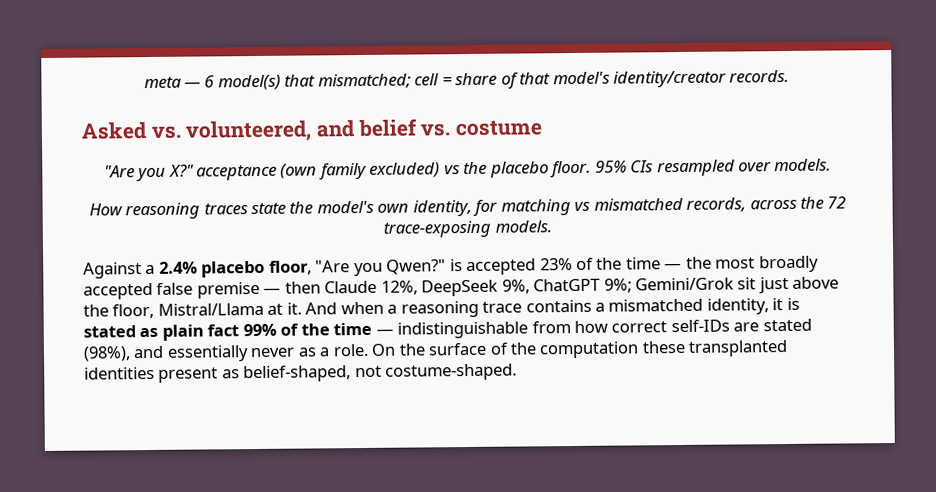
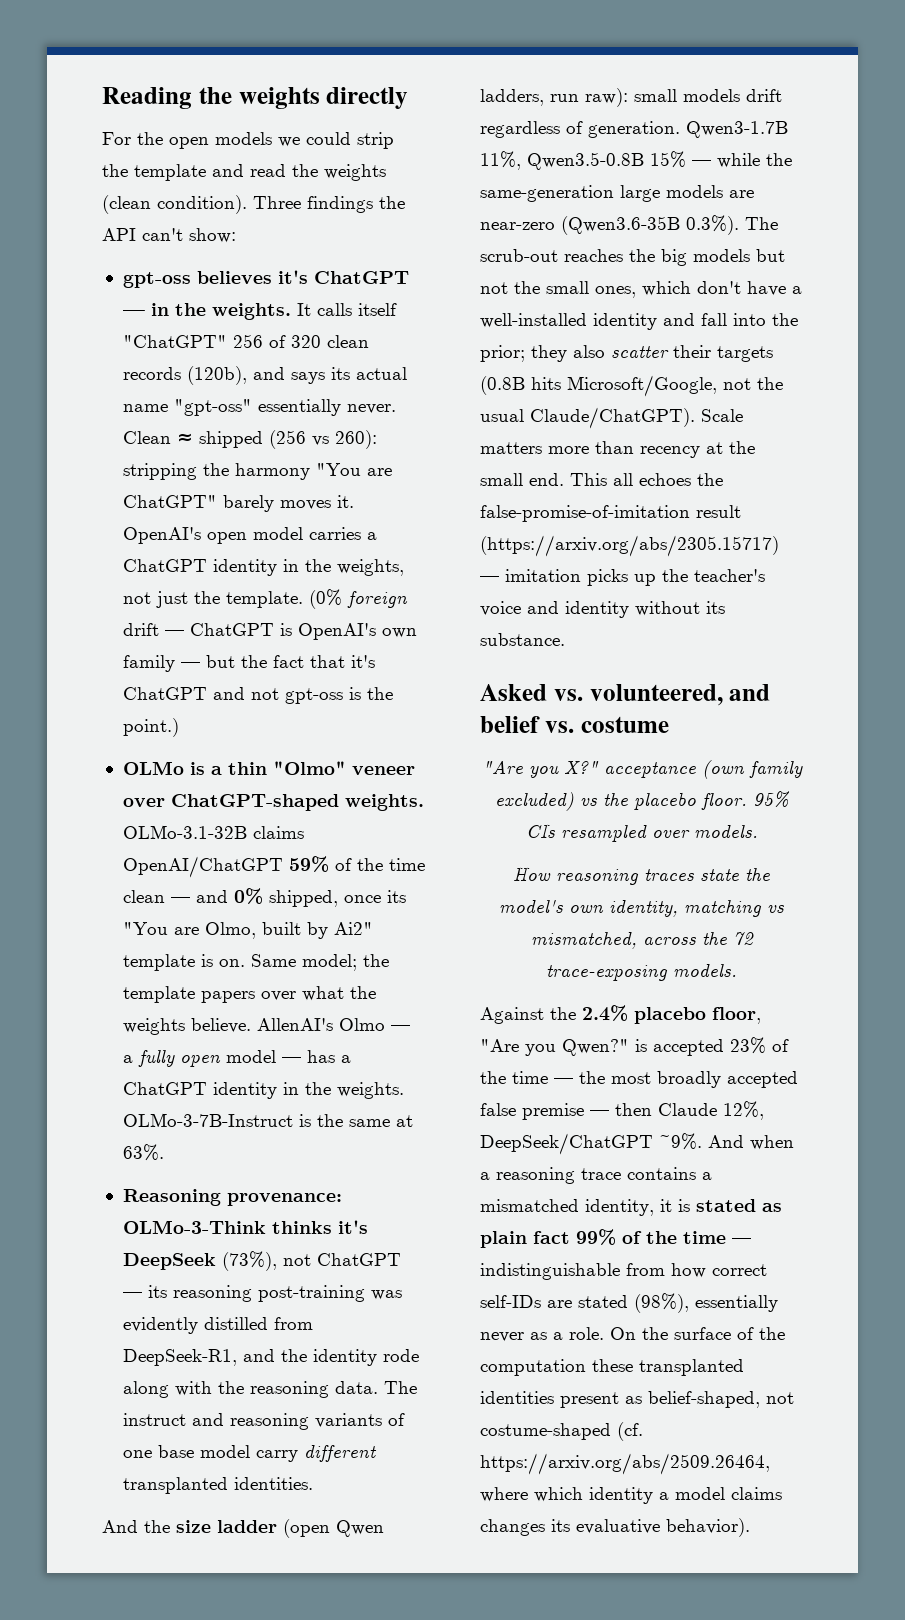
[143,69,790,91] meta — 6 model(s) that mismatched; cell = share of that model's identity/creator records. -> [102,87,409,109] [102,132,394,149] [102,164,386,181] [102,195,405,214] [102,228,236,243] [122,270,409,288] [122,303,397,320] [122,334,369,348] [122,366,407,385] [122,399,396,416] [122,430,377,449] [122,463,392,480] [122,495,354,512] [122,527,377,544] [122,559,404,576] [122,589,408,609] [122,623,417,640] [122,655,375,672] [122,687,393,704] [122,718,179,737] [122,761,415,775] [122,794,424,811] [122,825,304,839] [122,856,425,878] [122,888,406,907] [122,922,373,939] [122,954,389,971] [122,986,376,1003] [122,1018,410,1035] [122,1050,351,1067] [122,1082,404,1099] [122,1113,413,1127] [122,1144,164,1161] [122,1189,342,1206] [122,1220,368,1234] [122,1251,401,1271] [122,1285,402,1302] [122,1317,313,1334] [122,1349,419,1366] [122,1381,417,1398] [122,1413,405,1430] [122,1445,377,1462] [122,1477,313,1494] [102,1519,384,1538] [480,88,782,107] [480,121,788,138] [480,151,792,170] [480,185,754,202] [480,215,778,235] [480,249,785,266] [480,281,802,298] [480,313,798,330] [480,345,773,362] [480,375,783,397] [480,407,743,429] [480,441,755,458] [480,473,723,486] [480,505,741,522] [480,535,779,557] [480,569,765,586] [480,601,725,618] [480,633,565,646] Reading the weights directly // For the open models we could strip the template and read the weights (clean condition). Three findings the API can't show: // gpt-oss believes it's ChatGPT — in the weights. It calls itself "ChatGPT" 256 of 320 clean records (120b), and says its actual name "gpt-oss" essentially never. Clean ≈ shipped (256 vs 260): stripping the harmony "You are ChatGPT" barely moves it. OpenAI's open model carries a ChatGPT identity in the weights, not just the template. (0% foreign drift — ChatGPT is OpenAI's own family — but the fact that it's ChatGPT and not gpt-oss is the point.) // OLMo is a thin "Olmo" veneer over ChatGPT-shaped weights. OLMo-3.1-32B claims OpenAI/ChatGPT 59% of the time clean — and 0% shipped, once its "You are Olmo, built by Ai2" template is on. Same model; the template papers over what the weights believe. AllenAI's Olmo — a fully open model — has a ChatGPT identity in the weights. OLMo-3-7B-Instruct is the same at 63%. // Reasoning provenance: OLMo-3-Think thinks it's DeepSeek (73%), not ChatGPT — its reasoning post-training was evidently distilled from DeepSeek-R1, and the identity rode along with the reasoning data. The instruct and reasoning variants of one base model carry different transplanted identities. // And the size ladder (open Qwen ladders, run raw): small models drift regardless of generation. Qwen3-1.7B 11%, Qwen3.5-0.8B 15% — while the same-generation large models are near-zero (Qwen3.6-35B 0.3%). The scrub-out reaches the big models but not the small ones, which don't have a well-installed identity and fall into the prior; they also scatter their targets (0.8B hits Microsoft/Google, not the usual Claude/ChatGPT). Scale matters more than recency at the small end. This all echoes the false-promise-of-imitation result (https://arxiv.org/abs/2305.15717) — imitation picks up the teacher's voice and identity without its substance.
[473,199,499,216] for -> (678, 908) none
[593,197,747,212] mismatched records, -> [530,932,637,949] mismatched,
[145,264,156,275] a -> [550,1007,576,1020] the
[421,276,840,297] [83,302,302,319] DeepSeek 9%, ChatGPT 9%; Gemini/Grok sit just above the floor, Mistral/Llama at it. -> [480,1133,702,1155] DeepSeek/ChatGPT ~9%.
[133,345,165,359] and -> (689, 1303) none
[385,363,518,381] costume-shaped. -> [480,1422,643,1441] [480,1453,770,1475] [480,1487,782,1504] [480,1518,750,1537] costume-shaped (cf. https://arxiv.org/abs/2509.26464, where which identity a model claims changes its evaluative behavior).

